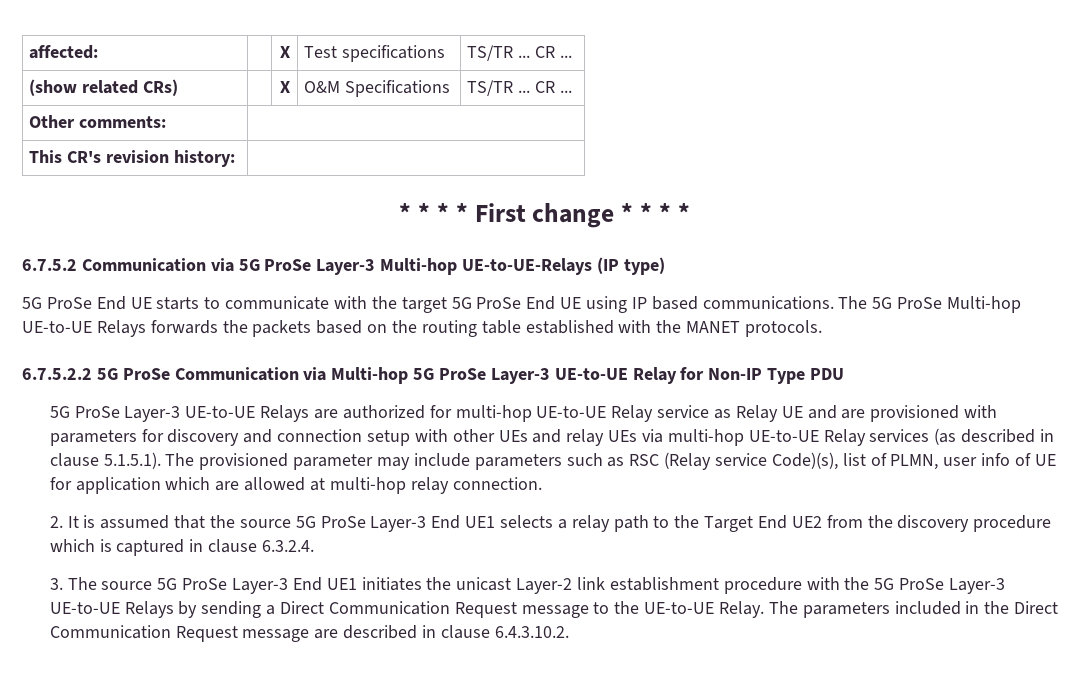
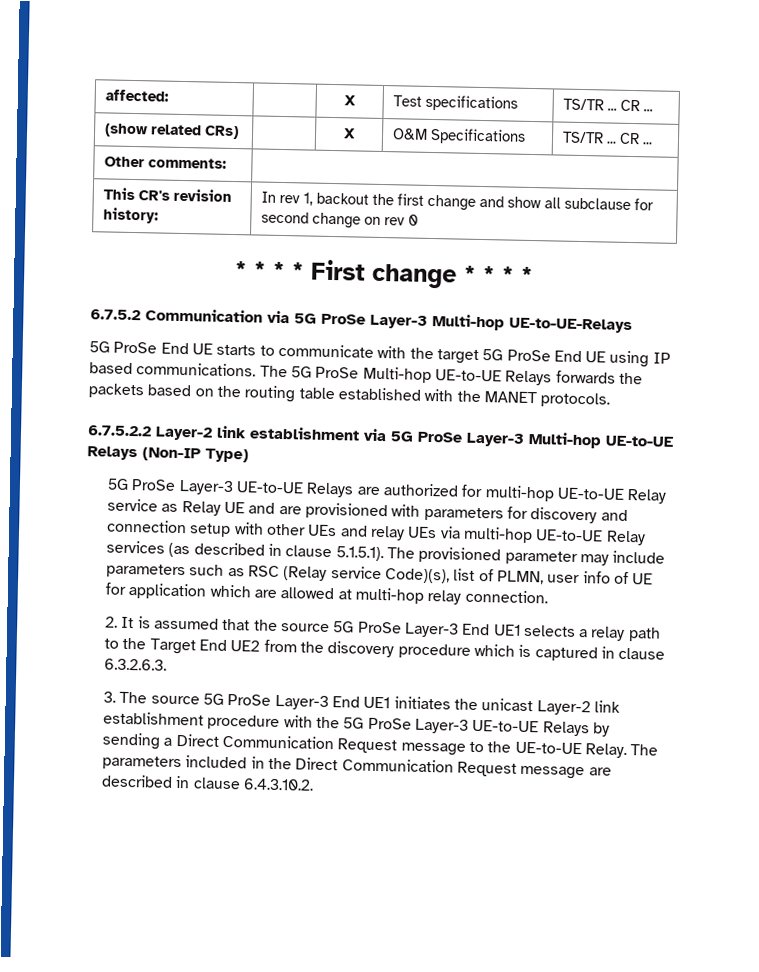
(235, 158) none -> [260,191,654,211] [260,211,419,229] In rev 1, backout the first change and show all subclause for second change on rev 0
[596,257,665,275] (IP type) -> (633, 325) none
[96,367,845,384] 5G ProSe Communication via Multi-hop 5G ProSe Layer-3 UE-to-UE Relay for Non-IP Type PDU -> [155,425,674,449] [87,446,249,463] Layer-2 link establishment via 5G ProSe Layer-3 Multi-hop UE-to-UE Relays (Non-IP Type)
[261,540,314,552] 6.3.2.4. -> [103,658,167,671] 6.3.2.6.3.

